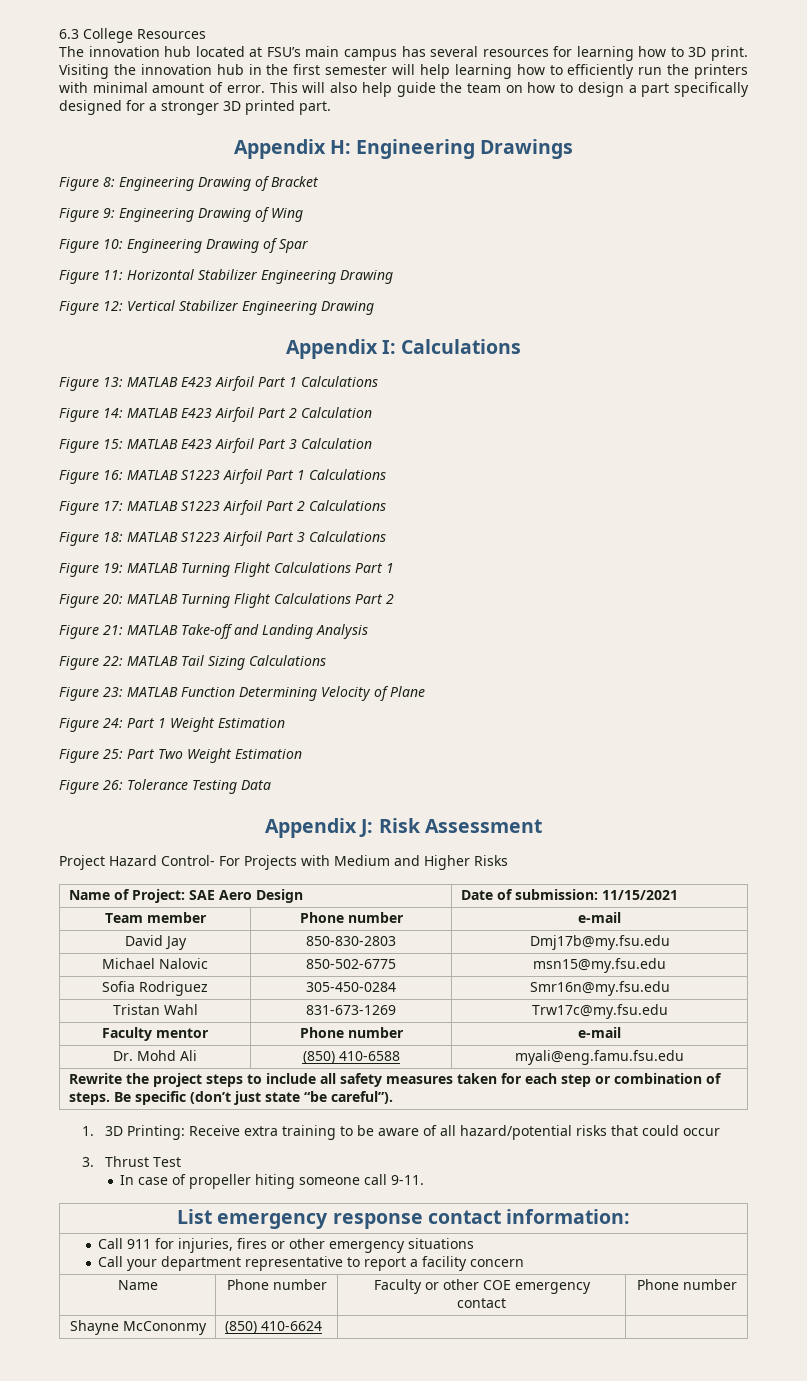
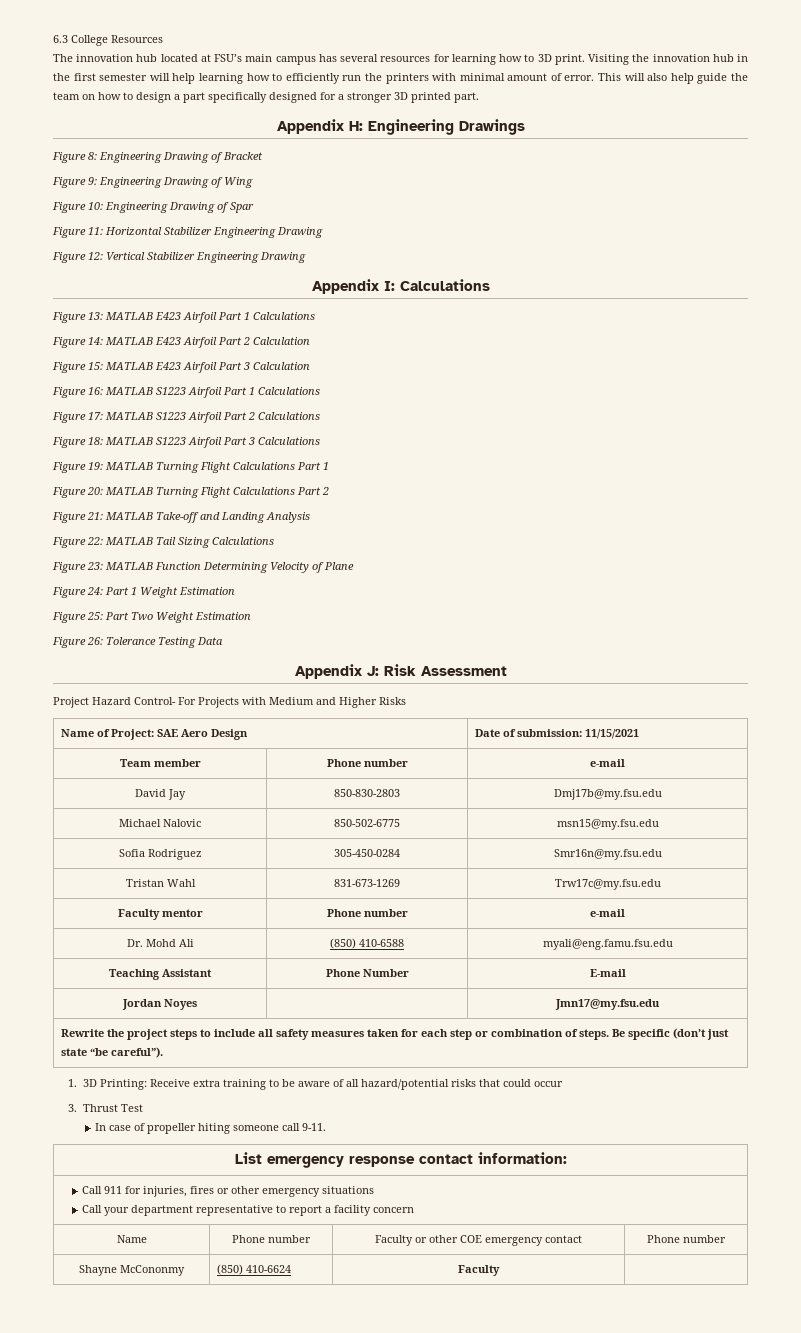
(684, 1057) none -> [109,969,212,980] [325,969,409,977] [589,969,626,977] [122,999,197,1010] [555,999,660,1010] // Teaching Assistant | Phone Number | E-mail // Jordan Noyes | | Jmn17@my.fsu.edu
(323, 1326) none -> [457,1265,500,1276] Faculty

